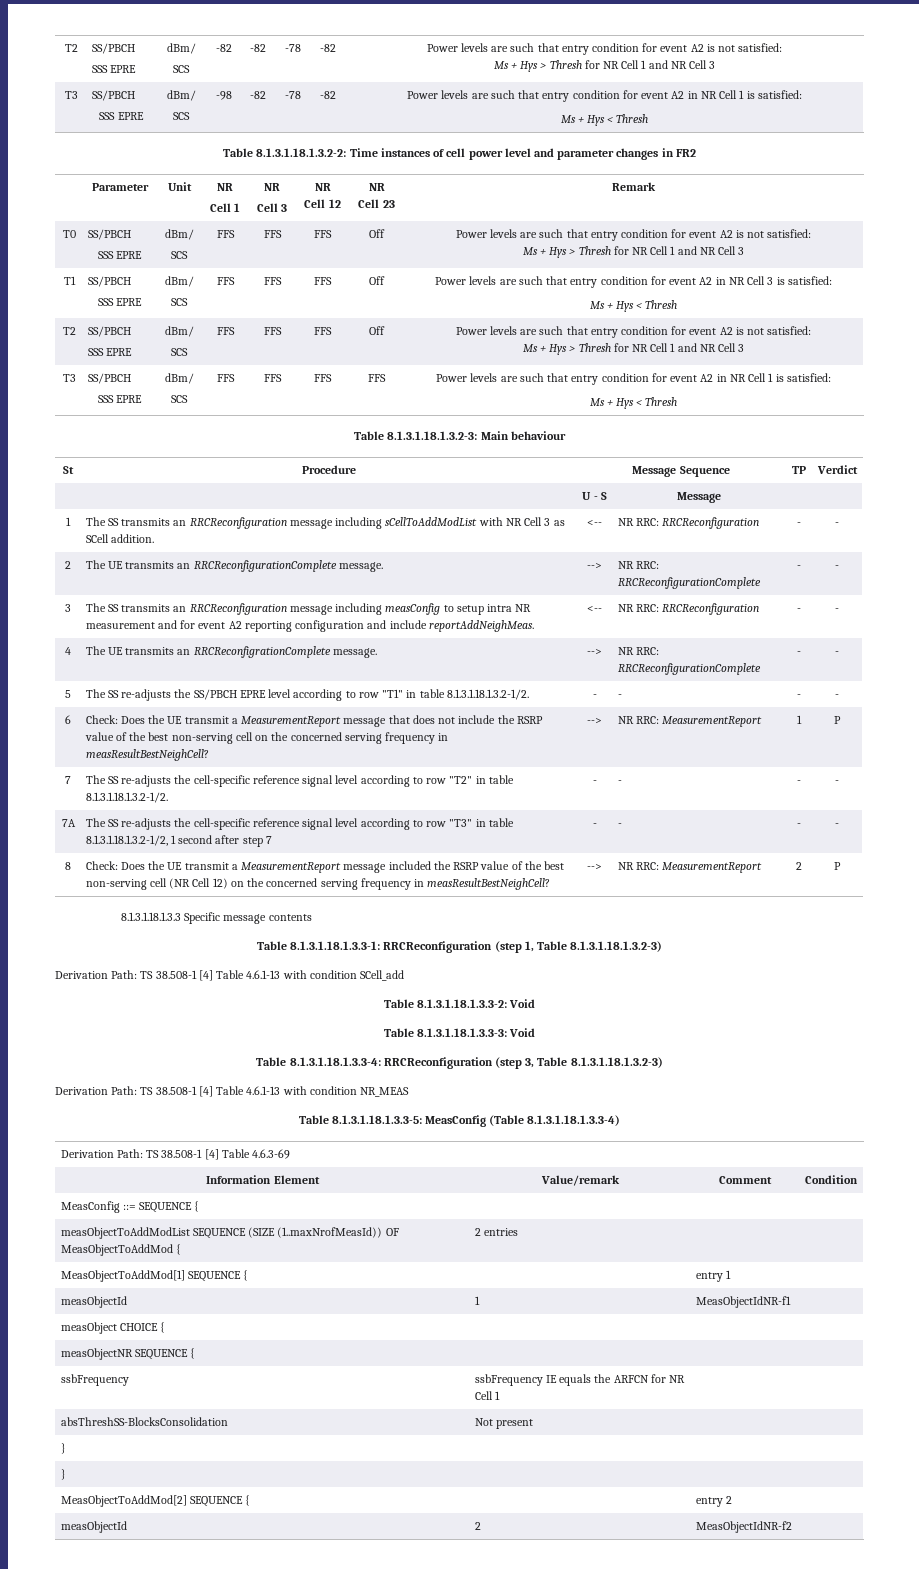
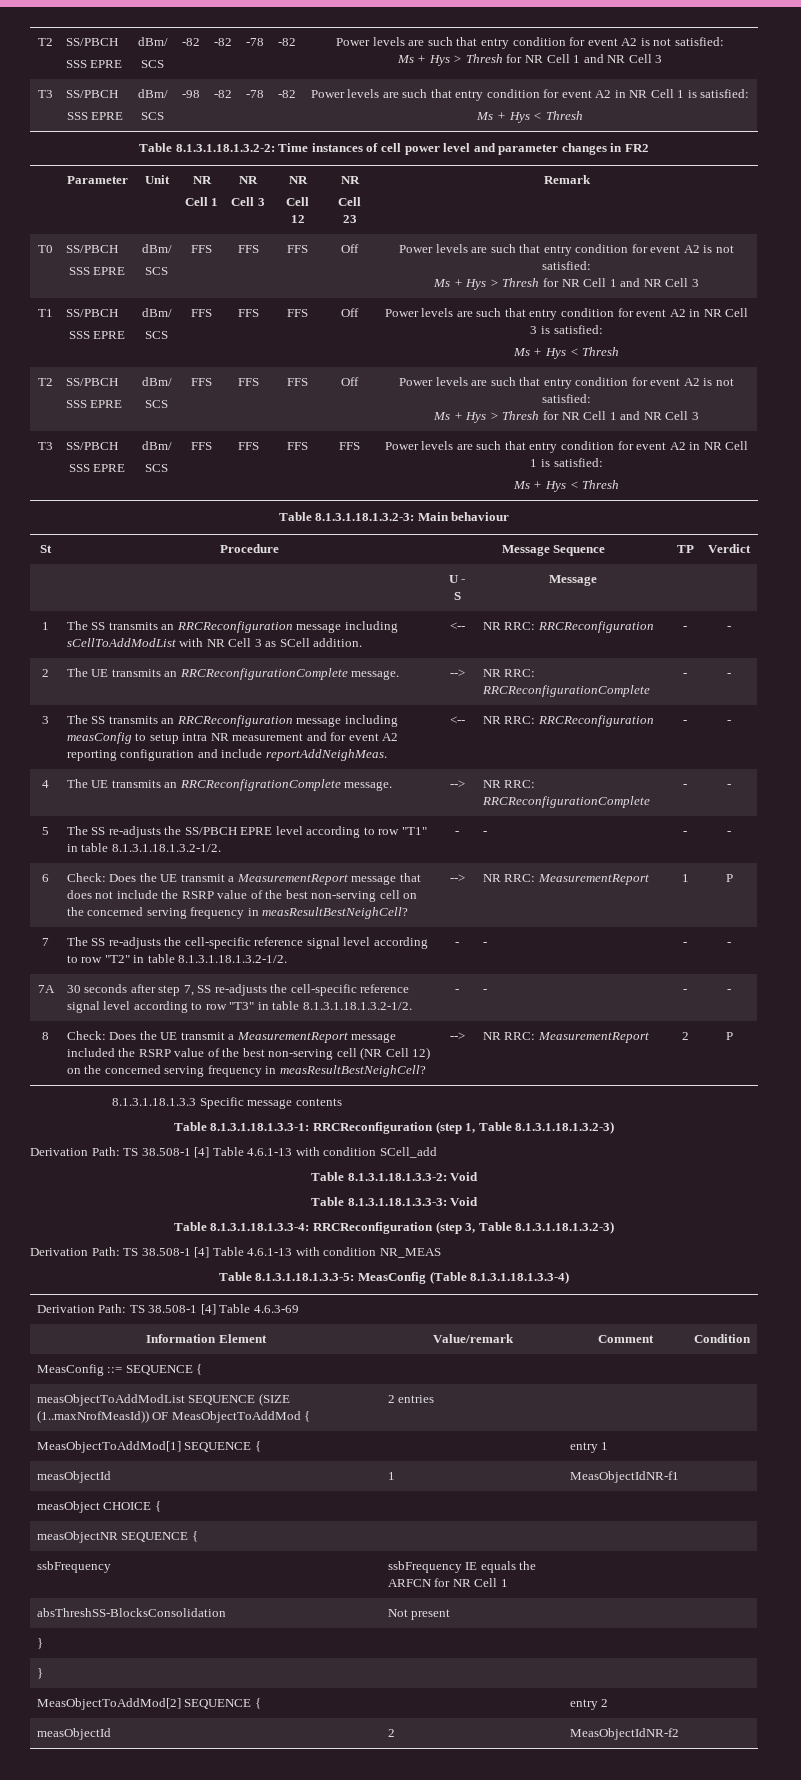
[85,818,106,827] The -> [66,984,194,996] 30 seconds after step 7,
[85,835,272,847] 8.1.3.1.18.1.3.2-1/2, 1 second after step 7 -> [302,1002,412,1010] 8.1.3.1.18.1.3.2-1/2.

